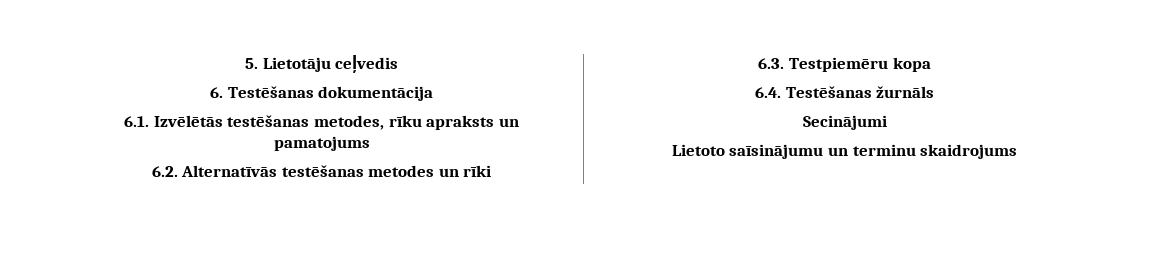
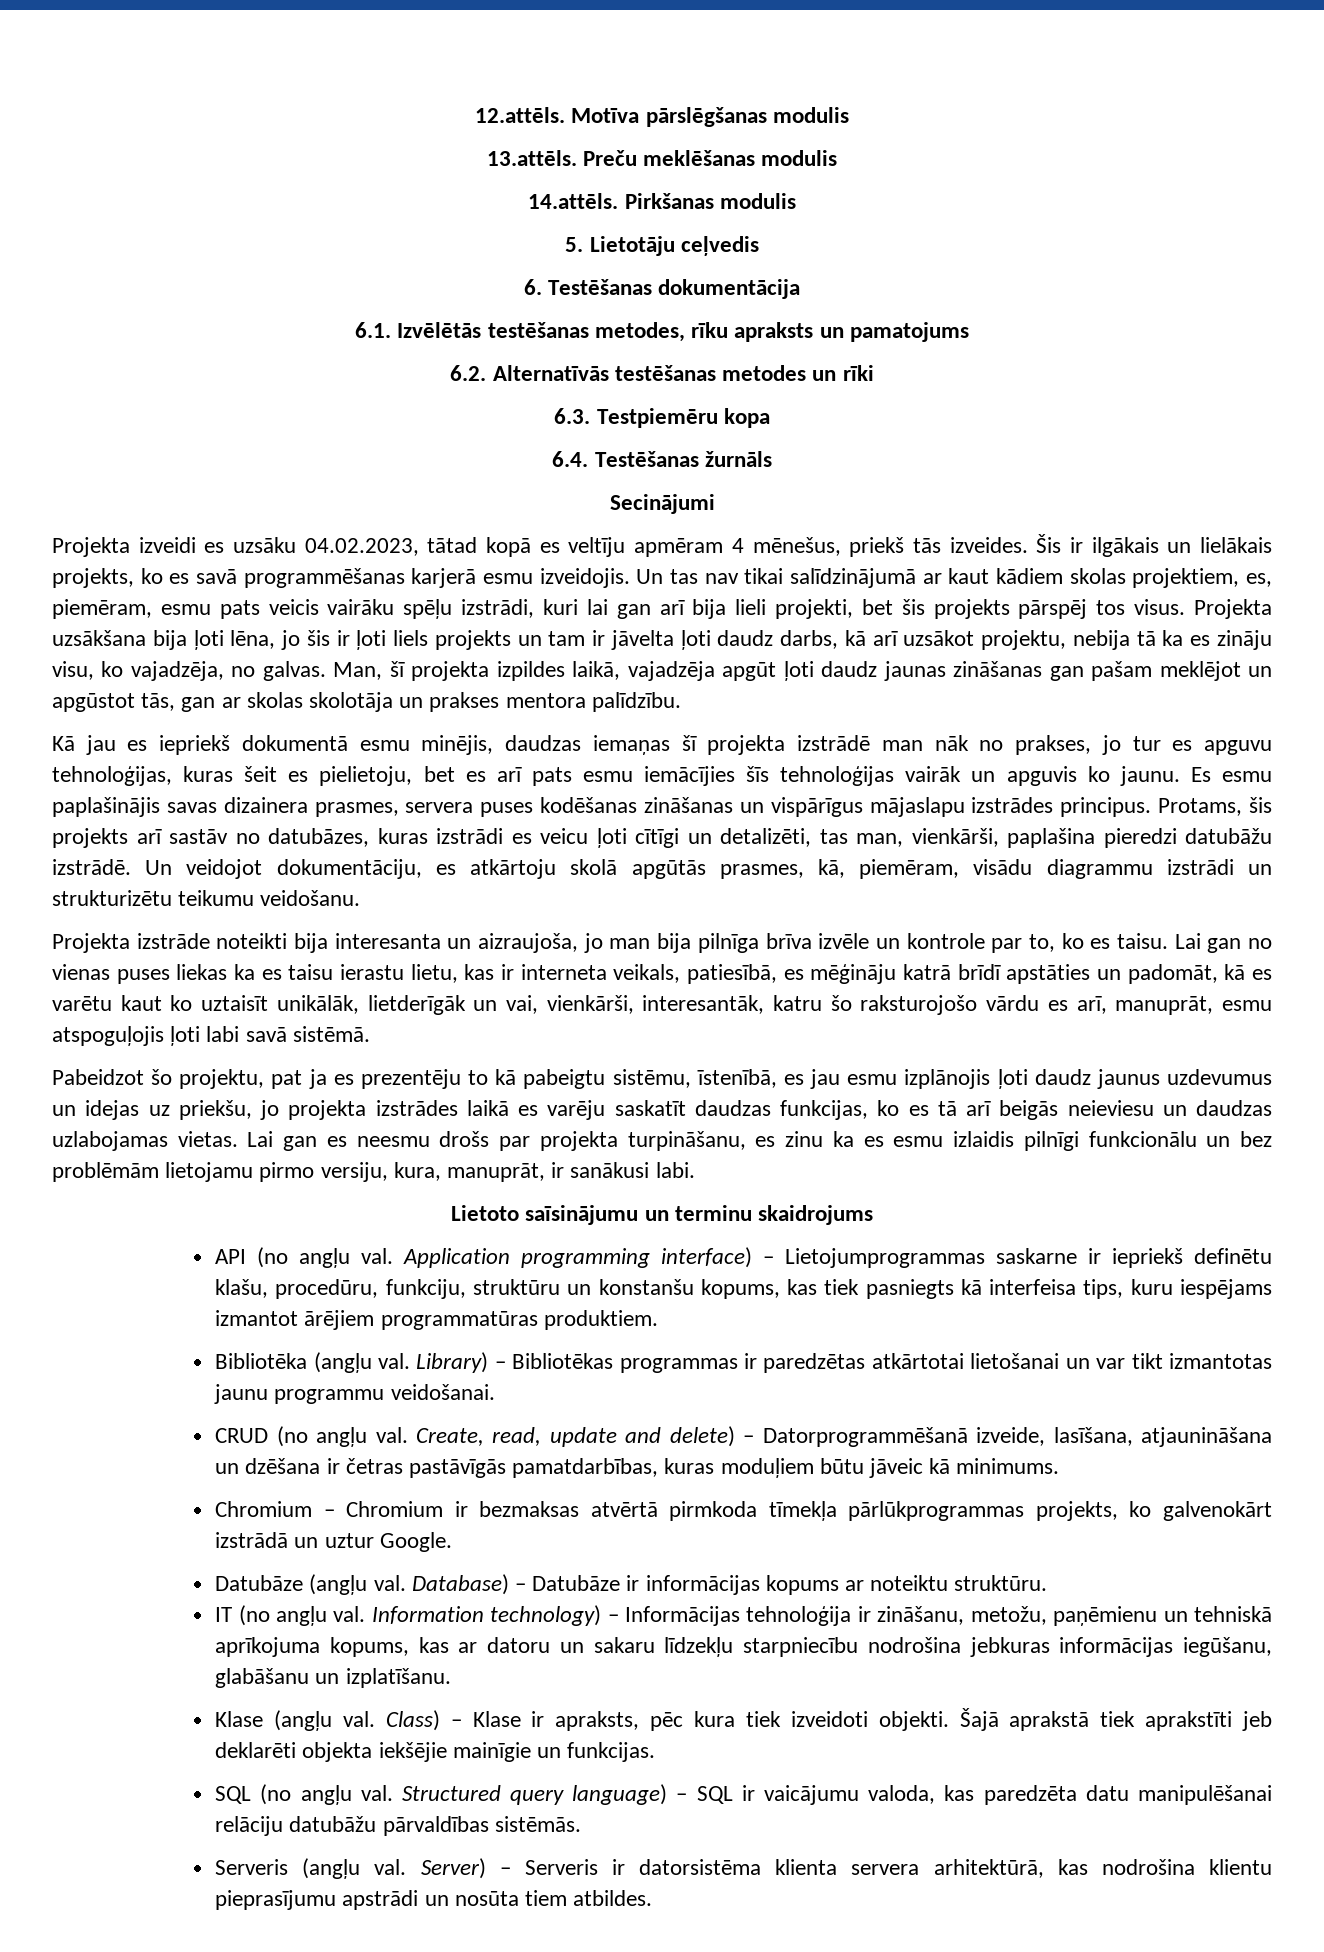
(244, 63) none -> [475,107,849,127] [486,150,838,166] [528,193,796,209] 12.attēls. Motīva pārslēgšanas modulis // 13.attēls. Preču meklēšanas modulis // 14.attēls. Pirkšanas modulis //
(887, 122) none -> [52,534,1273,557] [52,568,1272,588] [52,599,1272,619] [52,630,1272,650] [52,661,1272,681] [52,692,681,712] [52,735,1272,755] [52,766,1272,786] [52,797,1273,817] [52,828,1272,848] [52,859,1272,879] [52,890,361,906] [52,933,1272,953] [52,964,1272,984] [52,995,1273,1015] [52,1026,370,1046] [52,1069,1272,1089] [52,1100,1272,1120] [52,1131,1272,1151] [52,1162,695,1182] // Projekta izveidi es uzsāku 04.02.2023, tātad kopā es veltīju apmēram 4 mēnešus, priekš tās izveides. Šis ir ilgākais un lielākais projekts, ko es savā programmēšanas karjerā esmu izveidojis. Un tas nav tikai salīdzinājumā ar kaut kādiem skolas projektiem, es, piemēram, esmu pats veicis vairāku spēļu izstrādi, kuri lai gan arī bija lieli projekti, bet šis projekts pārspēj tos visus. Projekta uzsākšana bija ļoti lēna, jo šis ir ļoti liels projekts un tam ir jāvelta ļoti daudz darbs, kā arī uzsākot projektu, nebija tā ka es zināju visu, ko vajadzēja, no galvas. Man, šī projekta izpildes laikā, vajadzēja apgūt ļoti daudz jaunas zināšanas gan pašam meklējot un apgūstot tās, gan ar skolas skolotāja un prakses mentora palīdzību. // Kā jau es iepriekš dokumentā esmu minējis, daudzas iemaņas šī projekta izstrādē man nāk no prakses, jo tur es apguvu tehnoloģijas, kuras šeit es pielietoju, bet es arī pats esmu iemācījies šīs tehnoloģijas vairāk un apguvis ko jaunu. Es esmu paplašinājis savas dizainera prasmes, servera puses kodēšanas zināšanas un vispārīgus mājaslapu izstrādes principus. Protams, šis projekts arī sastāv no datubāzes, kuras izstrādi es veicu ļoti cītīgi un detalizēti, tas man, vienkārši, paplašina pieredzi datubāžu izstrādē. Un veidojot dokumentāciju, es atkārtoju skolā apgūtās prasmes, kā, piemēram, visādu diagrammu izstrādi un strukturizētu teikumu veidošanu. // Projekta izstrāde noteikti bija interesanta un aizraujoša, jo man bija pilnīga brīva izvēle un kontrole par to, ko es taisu. Lai gan no vienas puses liekas ka es taisu ierastu lietu, kas ir interneta veikals, patiesībā, es mēģināju katrā brīdī apstāties un padomāt, kā es varētu kaut ko uztaisīt unikālāk, lietderīgāk un vai, vienkārši, interesantāk, katru šo raksturojošo vārdu es arī, manuprāt, esmu atspoguļojis ļoti labi savā sistēmā. // Pabeidzot šo projektu, pat ja es prezentēju to kā pabeigtu sistēmu, īstenībā, es jau esmu izplānojis ļoti daudz jaunus uzdevumus un idejas uz priekšu, jo projekta izstrādes laikā es varēju saskatīt daudzas funkcijas, ko es tā arī beigās neieviesu un daudzas uzlabojamas vietas. Lai gan es neesmu drošs par projekta turpināšanu, es zinu ka es esmu izlaidis pilnīgi funkcionālu un bez problēmām lietojamu pirmo versiju, kura, manuprāt, ir sanākusi labi.
(1018, 151) none -> [215,1247,1272,1268] [215,1279,1273,1299] [215,1310,658,1330] [215,1352,1272,1373] [214,1384,495,1404] [215,1426,1272,1447] [215,1458,1060,1478] [215,1501,1273,1521] [215,1532,452,1552] [215,1574,1048,1595] [215,1605,1272,1626] [215,1637,1272,1657] [215,1668,451,1688] [215,1708,1272,1731] [215,1742,656,1762] [215,1784,1272,1805] [215,1816,581,1836] [215,1858,1272,1879] [215,1890,653,1910] // API (no angļu val. Application programming interface) – Lietojumprogrammas saskarne ir iepriekš definētu klašu, procedūru, funkciju, struktūru un konstanšu kopums, kas tiek pasniegts kā interfeisa tips, kuru iespējams izmantot ārējiem programmatūras produktiem. // Bibliotēka (angļu val. Library) – Bibliotēkas programmas ir paredzētas atkārtotai lietošanai un var tikt izmantotas jaunu programmu veidošanai. // CRUD (no angļu val. Create, read, update and delete) – Datorprogrammēšanā izveide, lasīšana, atjaunināšana un dzēšana ir četras pastāvīgās pamatdarbības, kuras moduļiem būtu jāveic kā minimums. // Chromium – Chromium ir bezmaksas atvērtā pirmkoda tīmekļa pārlūkprogrammas projekts, ko galvenokārt izstrādā un uztur Google. // Datubāze (angļu val. Database) – Datubāze ir informācijas kopums ar noteiktu struktūru. // IT (no angļu val. Information technology) – Informācijas tehnoloģija ir zināšanu, metožu, paņēmienu un tehniskā aprīkojuma kopums, kas ar datoru un sakaru līdzekļu starpniecību nodrošina jebkuras informācijas iegūšanu, glabāšanu un izplatīšanu. // Klase (angļu val. Class) – Klase ir apraksts, pēc kura tiek izveidoti objekti. Šajā aprakstā tiek aprakstīti jeb deklarēti objekta iekšējie mainīgie un funkcijas. // SQL (no angļu val. Structured query language) – SQL ir vaicājumu valoda, kas paredzēta datu manipulēšanai relāciju datubāžu pārvaldības sistēmās. // Serveris (angļu val. Server) – Serveris ir datorsistēma klienta servera arhitektūrā, kas nodrošina klientu pieprasījumu apstrādi un nosūta tiem atbildes.

